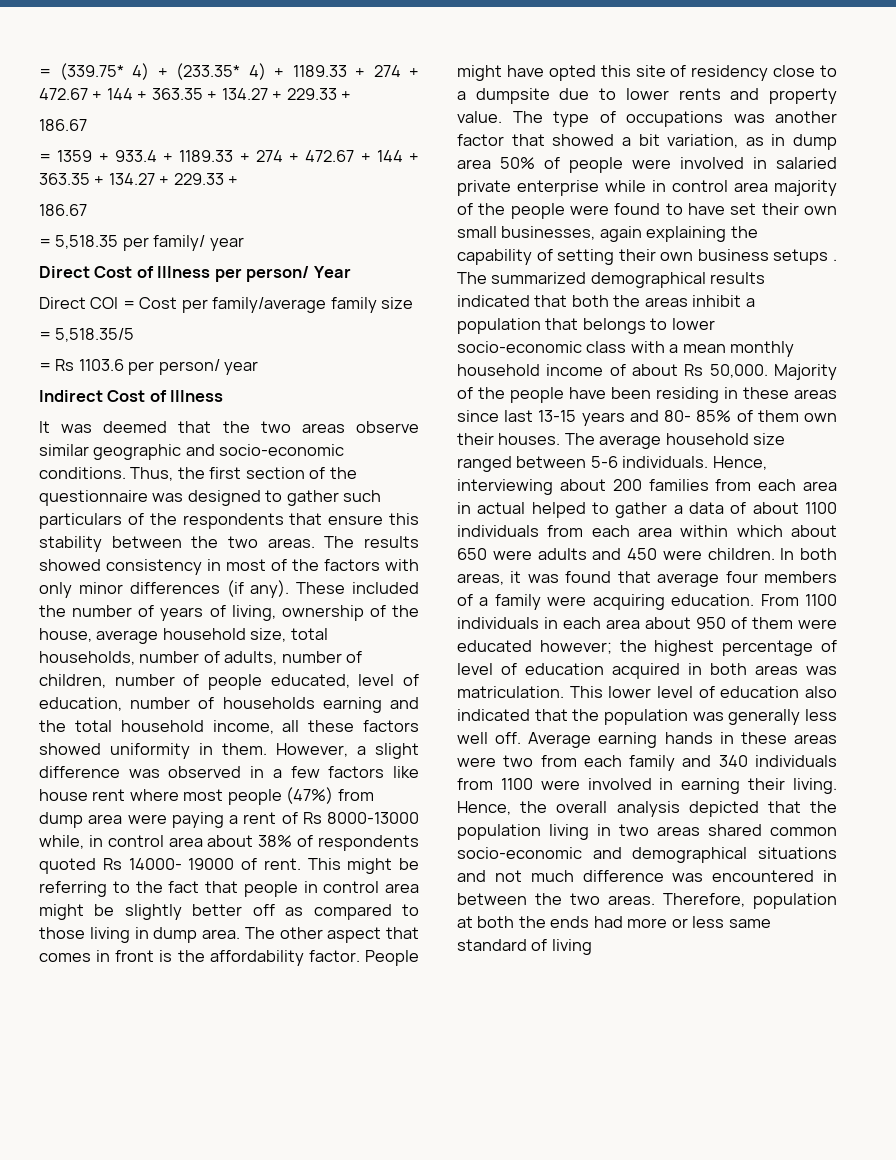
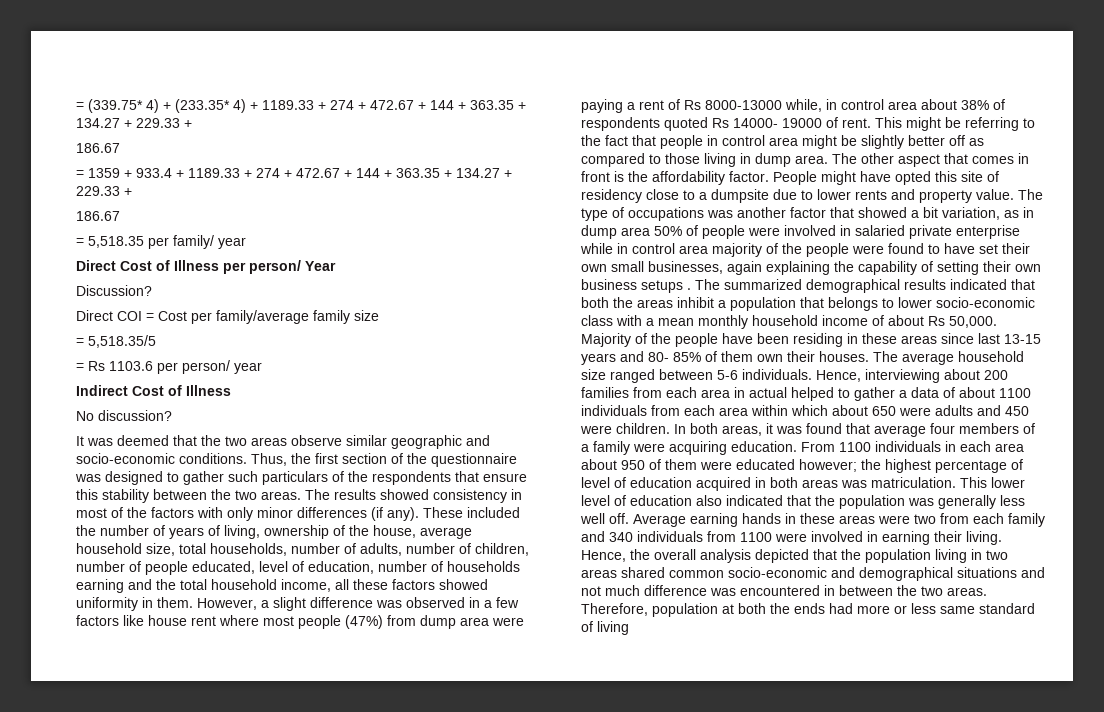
(351, 272) none -> [76,285,152,296] // Discussion?
(224, 396) none -> [76,410,172,421] // No discussion?

